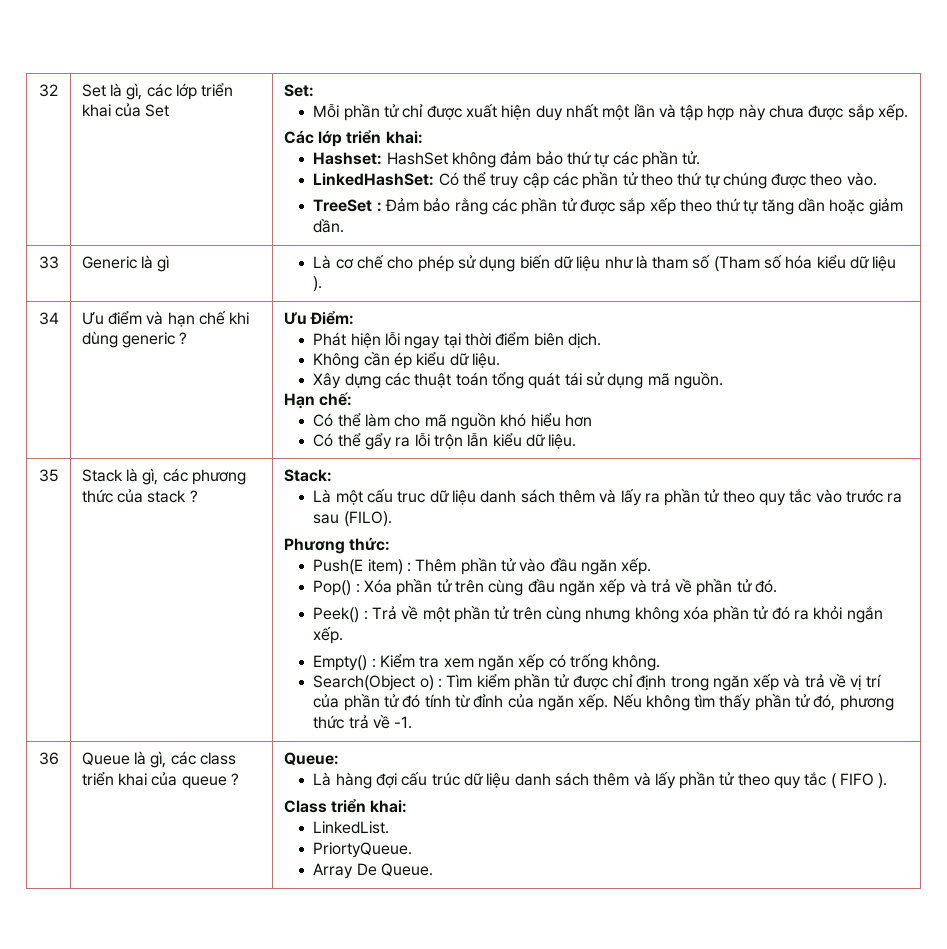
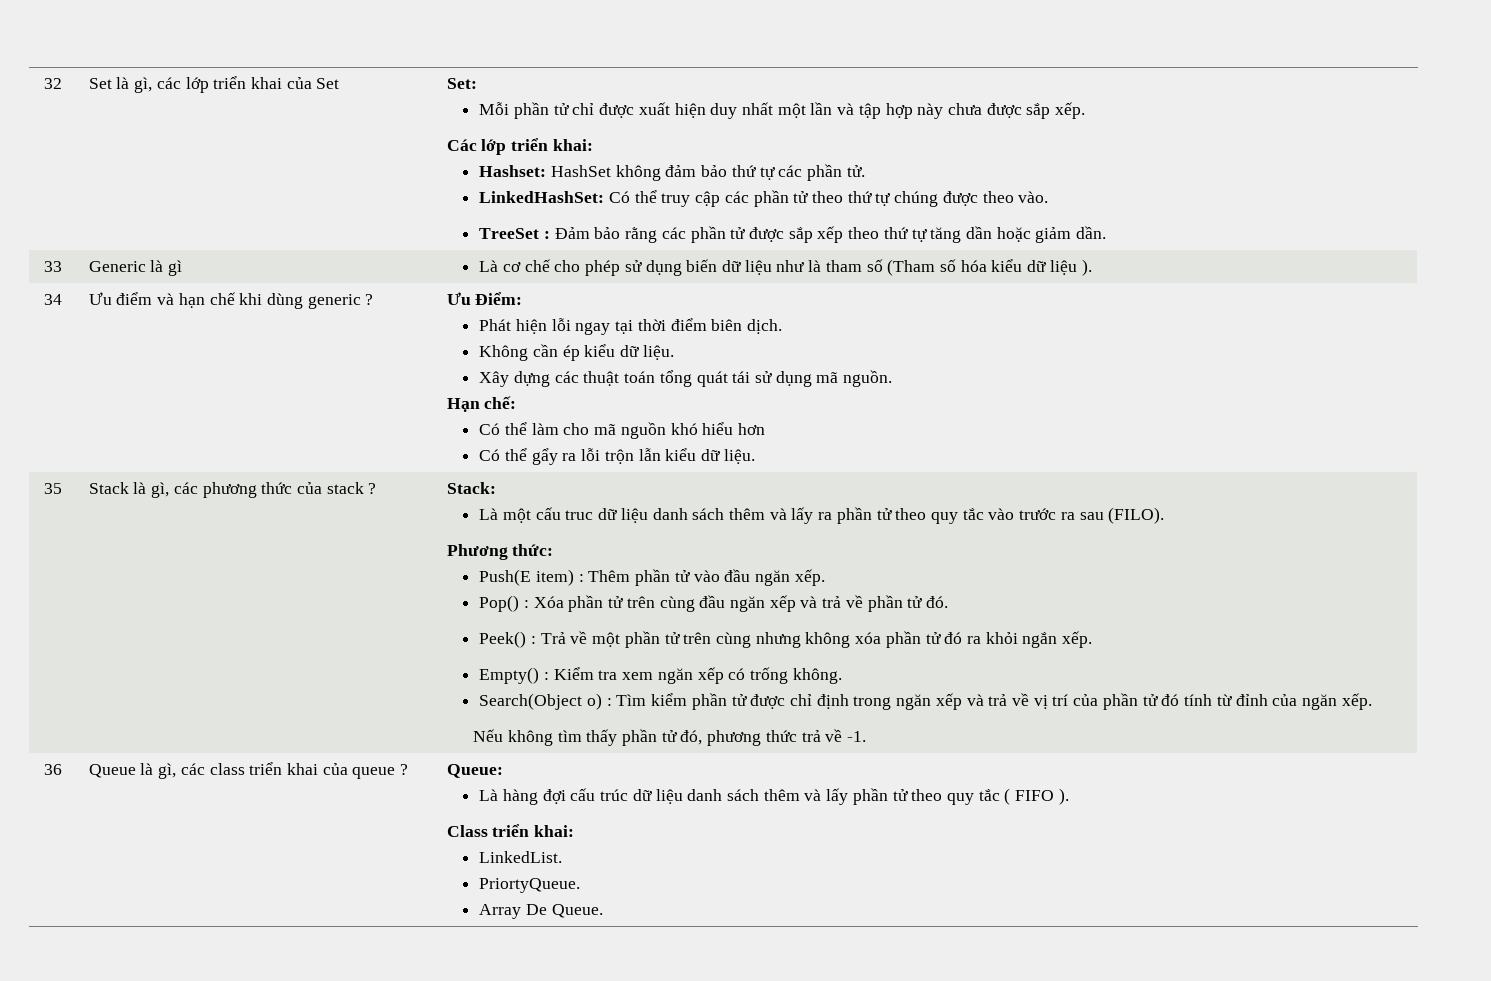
(609, 702) none -> (1372, 701) //

